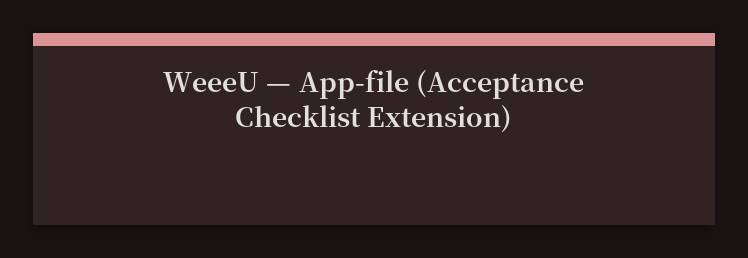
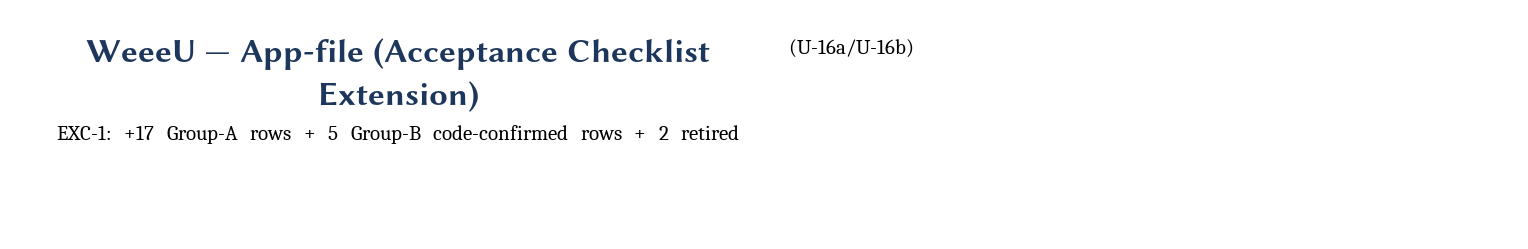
(513, 119) none -> [57,125,740,144] [789,39,914,58] // EXC-1: +17 Group-A rows + 5 Group-B code-confirmed rows + 2 retired (U-16a/U-16b)

